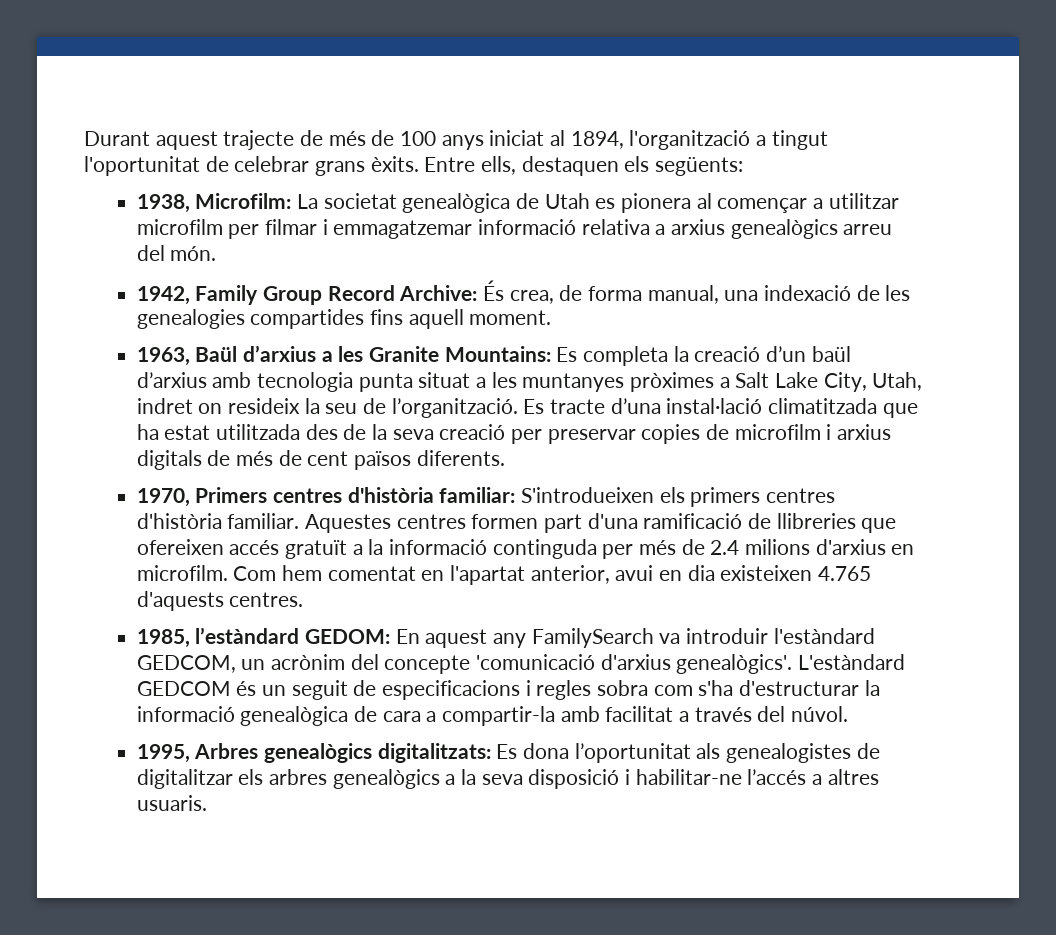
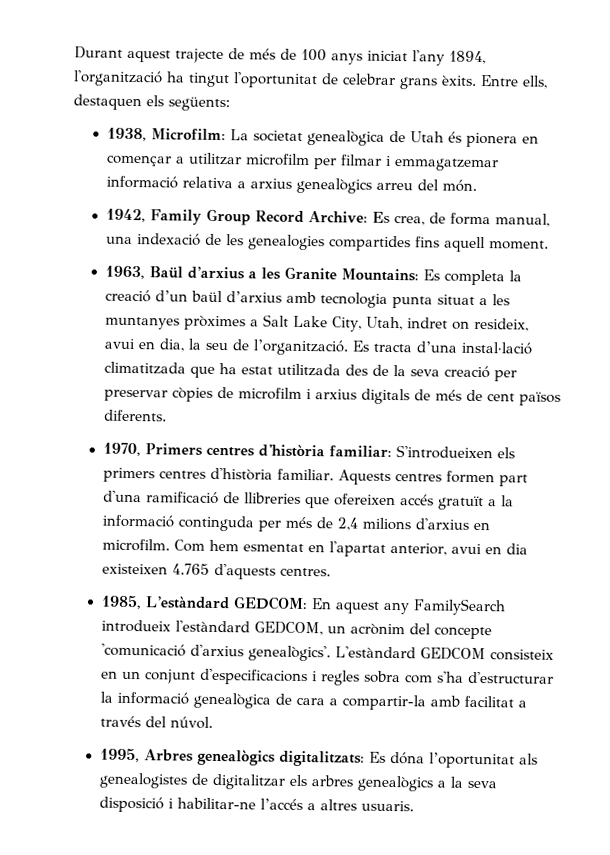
[550,130,566,146] al -> [412,50,445,66] l'any
[756,135,767,146] a -> [166,71,185,83] ha
[595,193,712,213] es pionera al -> [447,131,539,148] és pionera en
[483,280,505,301] És -> [371,211,390,223] Es
[228,398,301,414] resideix -> [473,317,529,332] [103,338,185,352] resideix, avui en dia,
[550,399,606,414] tracte -> [372,343,412,353] tracta
[641,424,701,444] copies -> [171,387,213,402] còpies
[305,514,392,533] Aquestes -> [337,469,391,485] Aquests
[710,540,740,555] 2.4 -> [336,517,358,531] 2,4
[327,566,416,581] comentat -> [242,543,304,552] esmentat
[195,627,391,644] l’estàndard GEDOM: -> [144,596,308,611] L’estàndard GEDCOM:
[659,628,769,644] va introduir -> [100,619,171,633] introdueix
[236,680,521,700] és un seguit de especificacions -> [489,649,554,661] [100,668,308,686] consisteix en un conjunt d'especificacions
[523,743,570,759] dona -> [389,751,425,765] dóna

